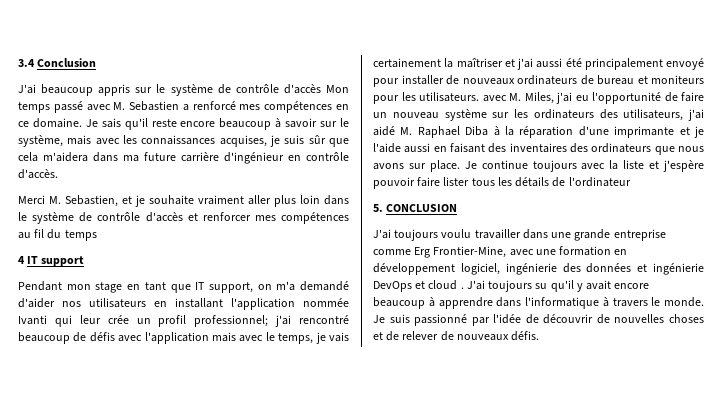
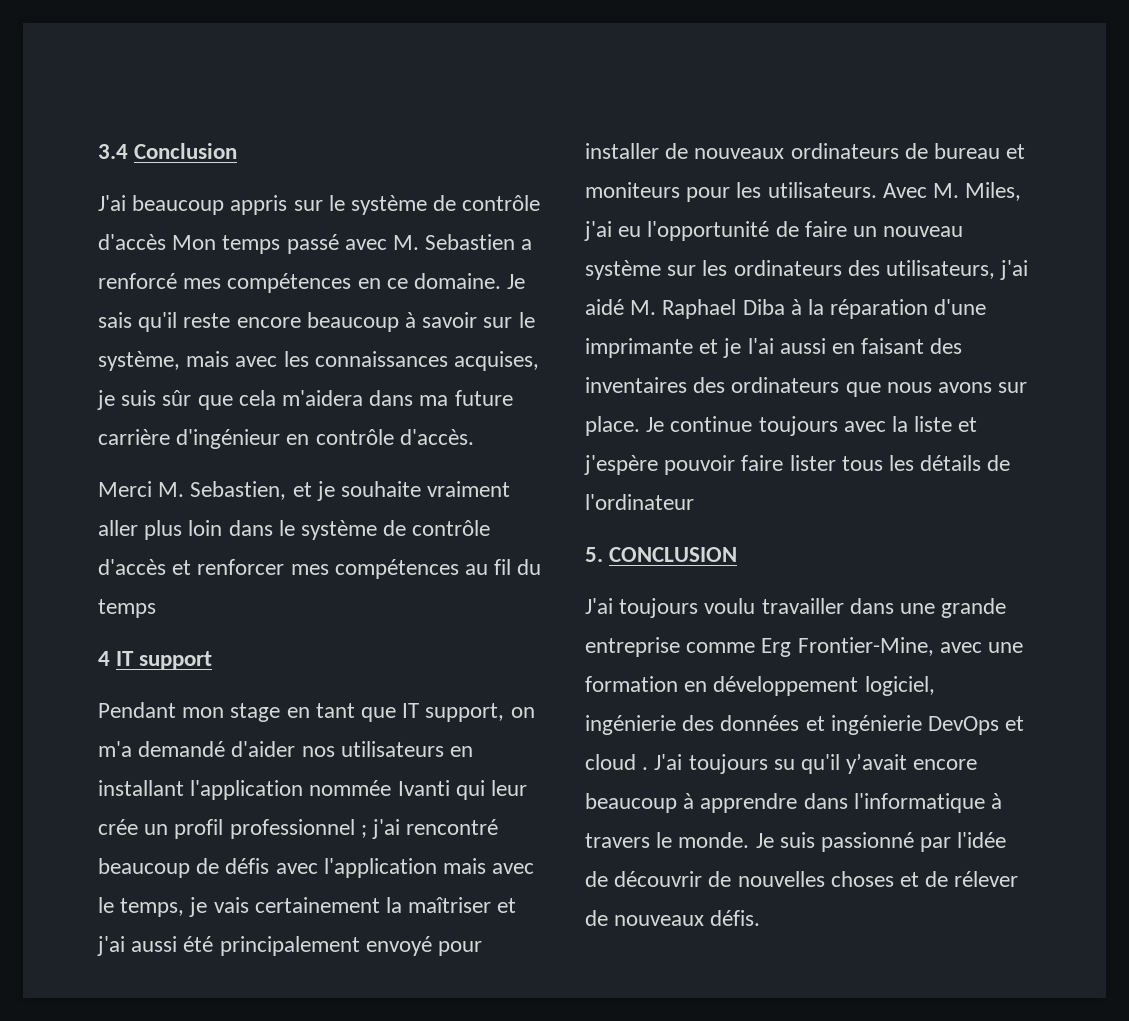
[194,315,269,327] professionnel; -> [229,819,367,839] professionnel ;
[482,95,507,102] avec -> [882,183,927,198] Avec
[373,143,401,153] l'aide -> [747,338,774,354] l'ai
[576,280,612,292] y avait -> [846,753,908,774] y’avait
[402,331,439,340] relever -> [954,871,1019,887] rélever

